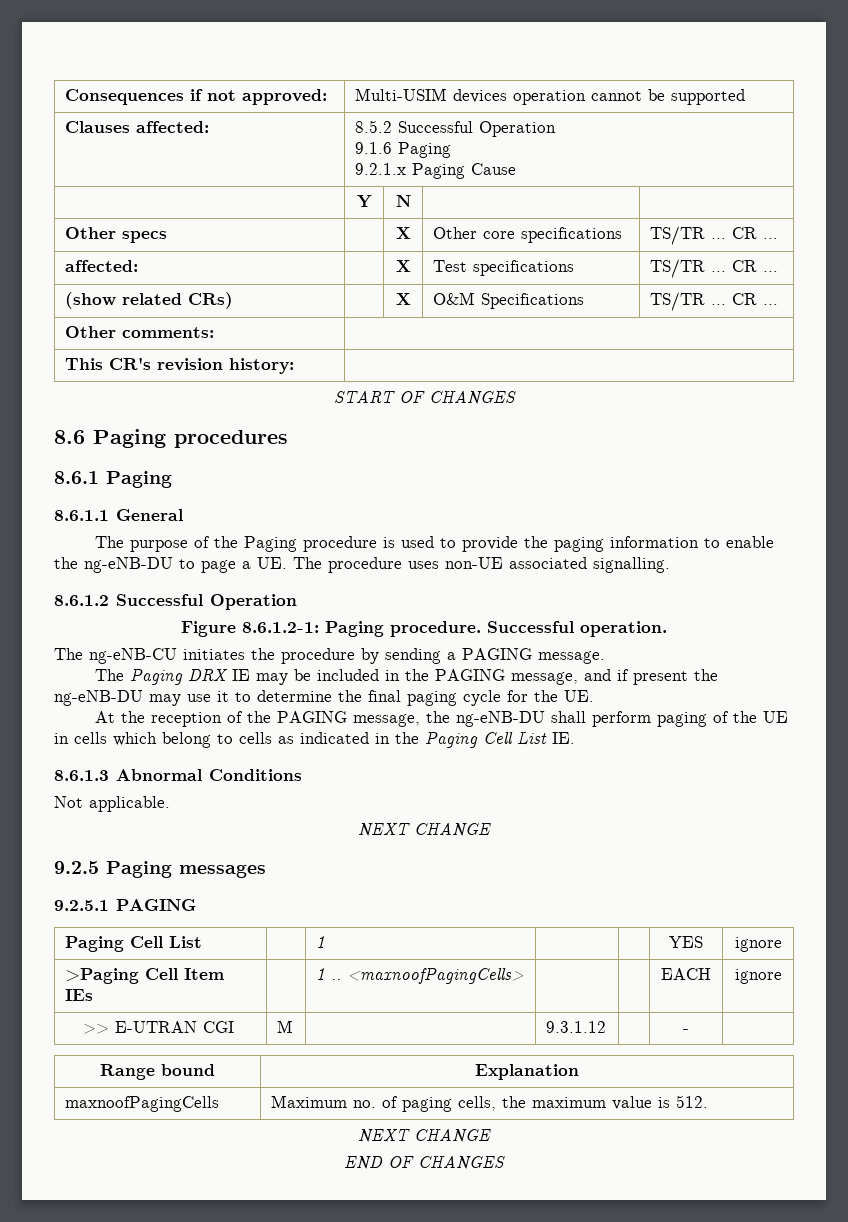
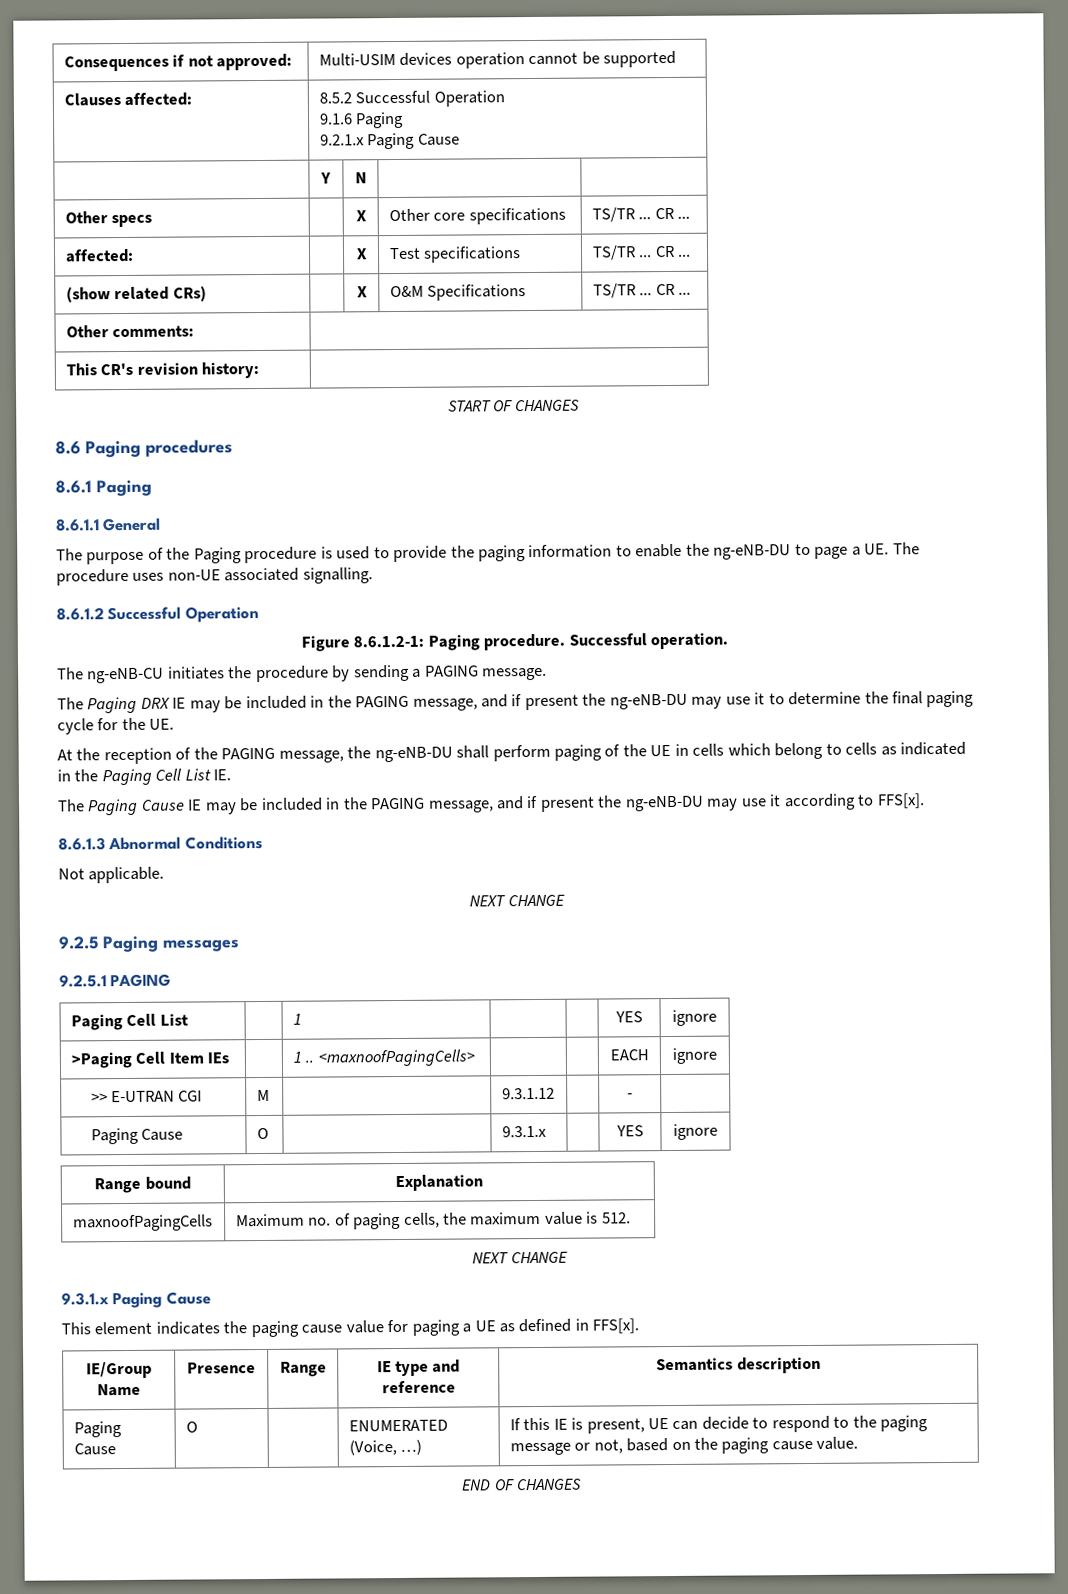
(575, 738) none -> [58,793,925,816] // The Paging Cause IE may be included in the PAGING message, and if present the ng-eNB-DU may use it according to FFS[x].
(689, 1031) none -> [90,1127,184,1145] [256,1127,269,1140] [501,1125,547,1138] [615,1125,644,1137] [673,1123,718,1140] // Paging Cause | O | | 9.3.1.x | | YES | ignore
(491, 1136) none -> [61,1291,211,1309] [61,1318,640,1338] [86,1361,152,1379] [97,1383,141,1397] [187,1362,256,1374] [279,1361,327,1377] [376,1359,461,1377] [381,1380,456,1394] [656,1356,821,1374] [73,1421,122,1438] [73,1443,116,1456] [185,1421,198,1433] [348,1419,448,1432] [348,1439,423,1456] [509,1415,929,1434] [509,1436,859,1456] // 9.3.1.x Paging Cause // This element indicates the paging cause value for paging a UE as defined in FFS[x]. // IE/Group Name | Presence | Range | IE type and reference | Semantics description // Paging Cause | O | | ENUMERATED (Voice, …) | If this IE is present, UE can decide to respond to the paging message or not, based on the paging cause value.

